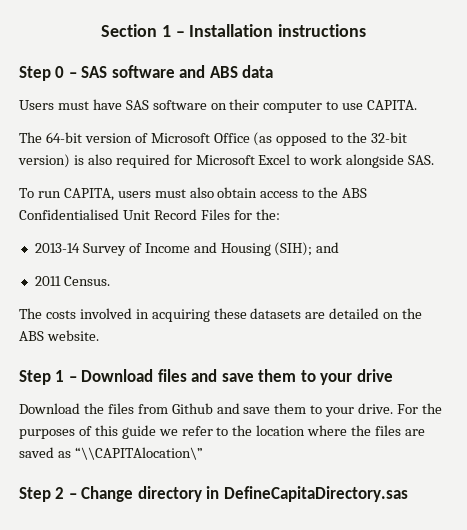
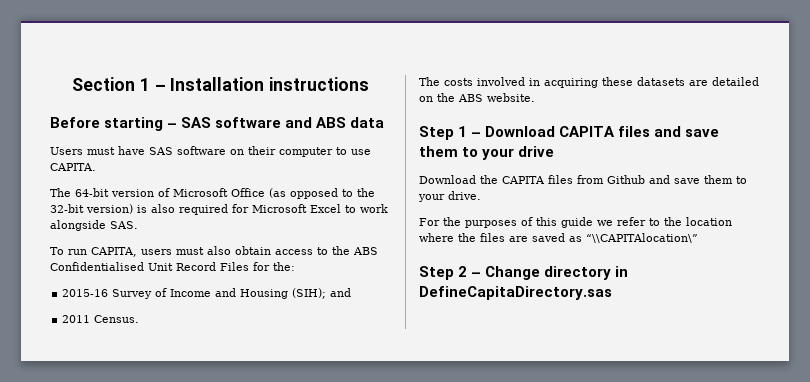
[19,66,65,81] Step 0 -> [50,117,164,131] Before starting
[34,243,80,253] 2013-14 -> [62,289,109,297] 2015-16
(154, 375) none -> [559,126,616,137] CAPITA
(104, 408) none -> [502,176,545,184] CAPITA
(394, 408) none -> (481, 195) //

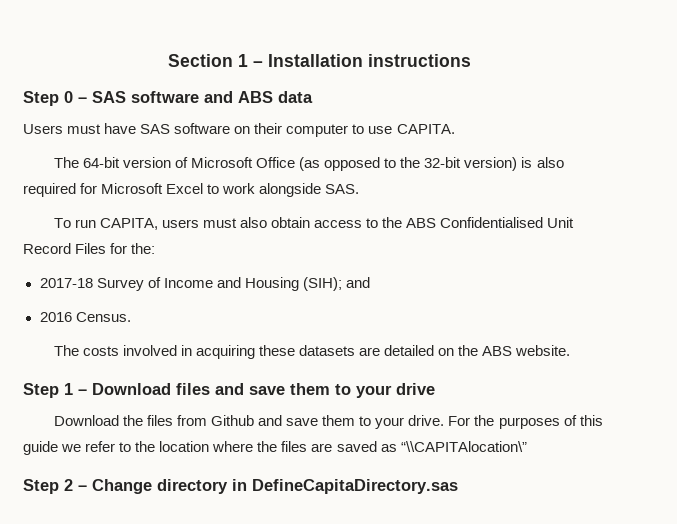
[50,117,164,131] Before starting -> [23,91,73,106] Step 0
[62,289,109,297] 2015-16 -> [39,278,93,288] 2017-18
[62,315,91,323] 2011 -> [39,312,72,322] 2016
[559,126,616,137] CAPITA -> (171, 389) none
[502,176,545,184] CAPITA -> (143, 420) none
(481, 195) // -> (445, 420) none

